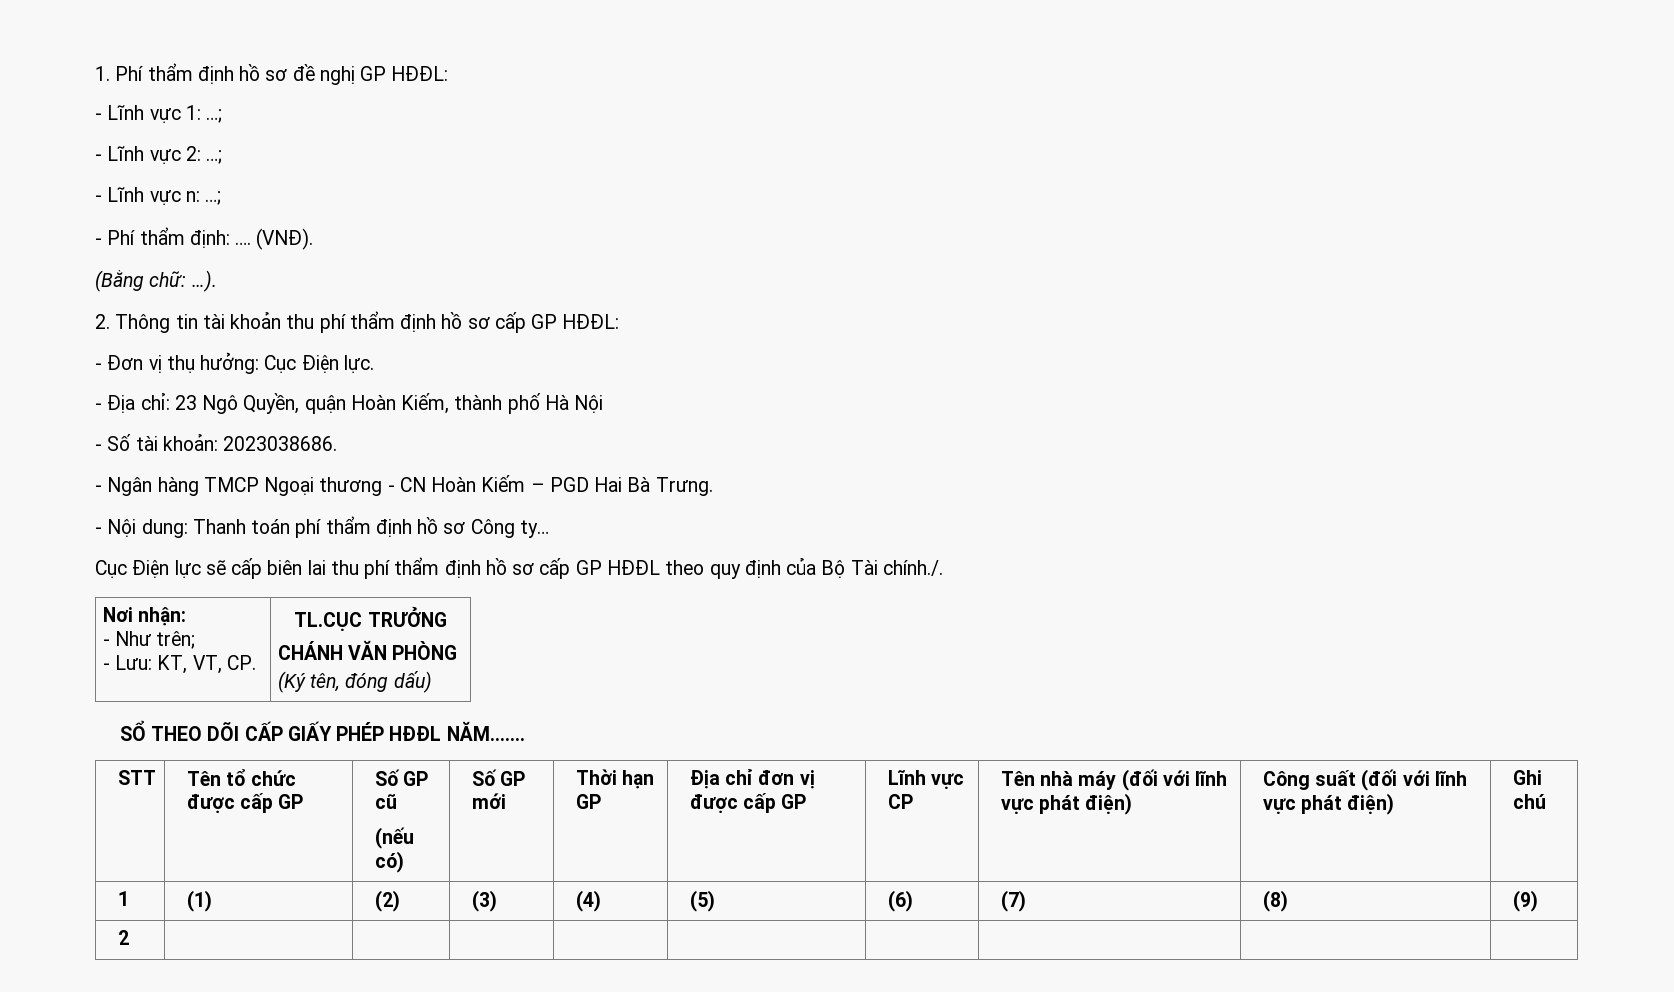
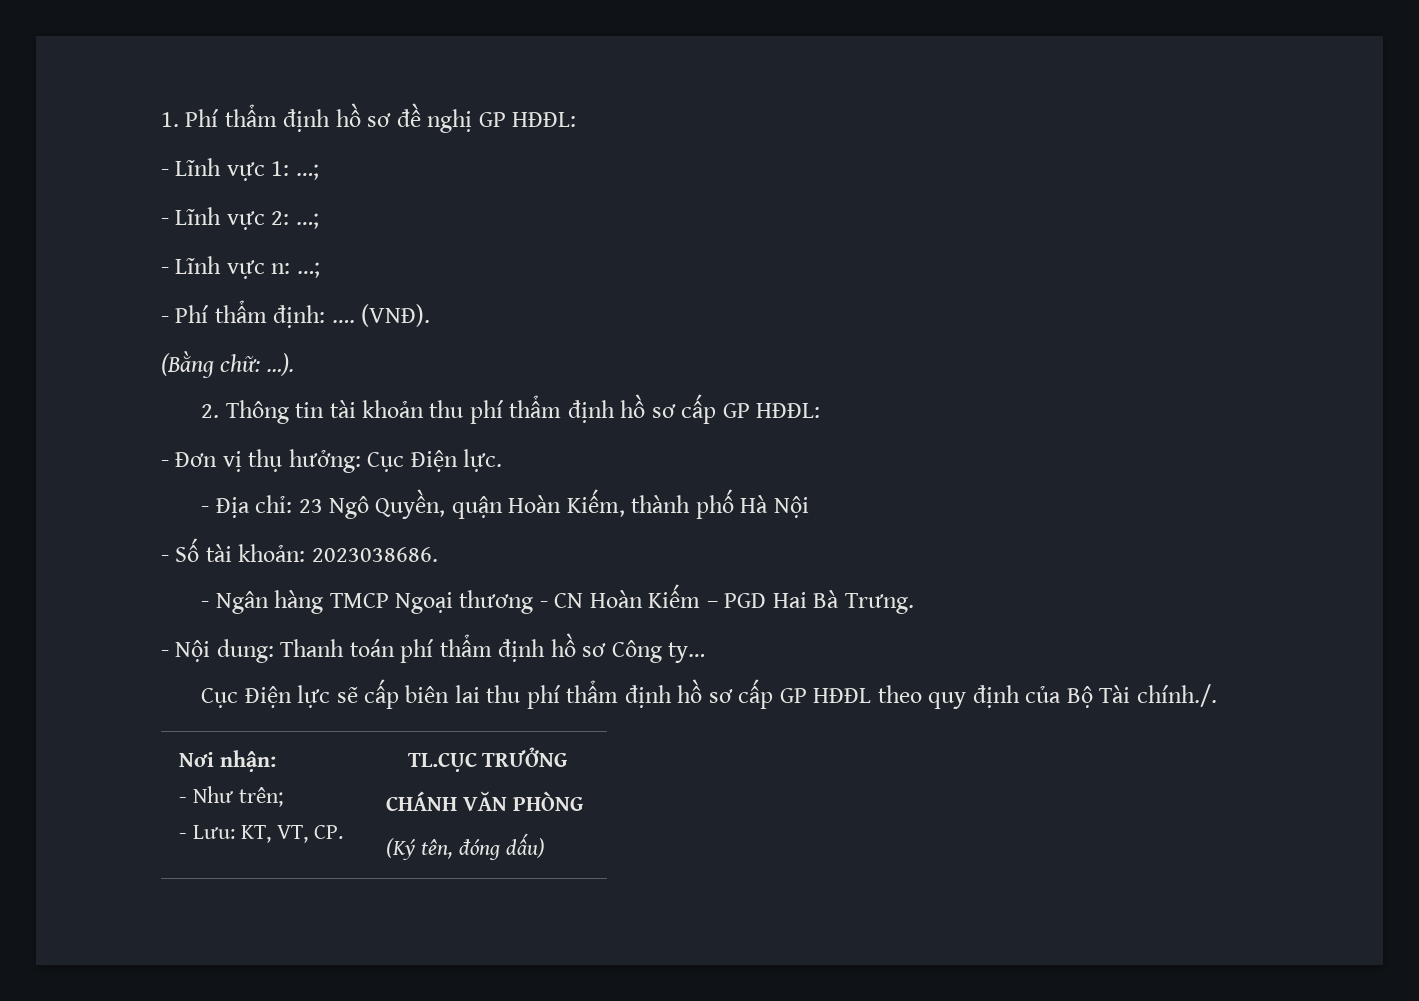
[119,720,525,741] [117,770,156,785] [186,769,297,786] [186,793,304,813] [374,769,429,786] [374,794,397,809] [374,827,414,849] [374,851,404,873] [471,769,526,786] [471,793,506,809] [575,769,655,789] [575,794,601,809] [689,769,815,789] [689,793,807,813] [887,770,965,789] [887,794,913,809] [1000,769,1228,791] [1000,793,1133,815] [1262,769,1467,791] [1262,793,1395,815] [1512,770,1542,785] [1512,794,1546,809] [117,891,129,906] [186,890,212,912] [374,890,400,912] [471,890,497,912] [575,890,601,912] [689,890,715,912] [887,890,913,912] [1000,890,1026,912] [1262,890,1288,912] [1512,890,1538,912] [117,930,129,945] // SỔ THEO DÕI CẤP GIẤY PHÉP HĐĐL NĂM……. // STT | Tên tổ chức được cấp GP | Số GP cũ // (nếu có) | Số GP mới | Thời hạn GP | Địa chỉ đơn vị được cấp GP | Lĩnh vực CP | Tên nhà máy (đối với lĩnh vực phát điện) | Công suất (đối với lĩnh vực phát điện) | Ghi chú // 1 | (1) | (2) | (3) | (4) | (5) | (6) | (7) | (8) | (9) // 2 | | | | | | | | | -> (545, 845) none

